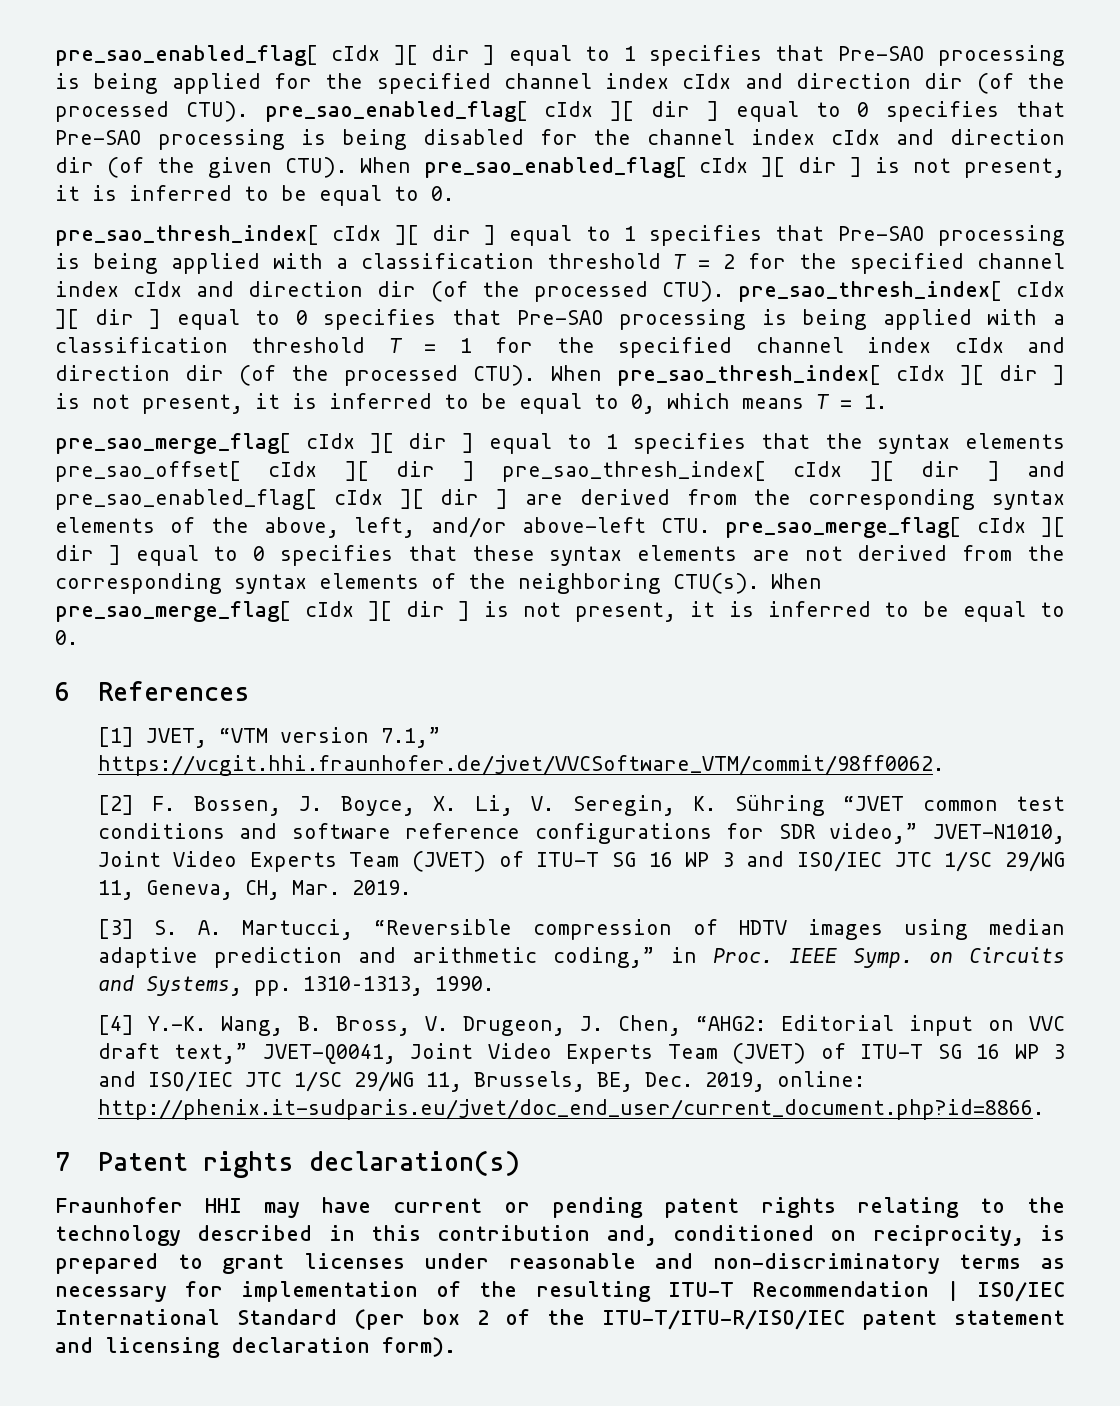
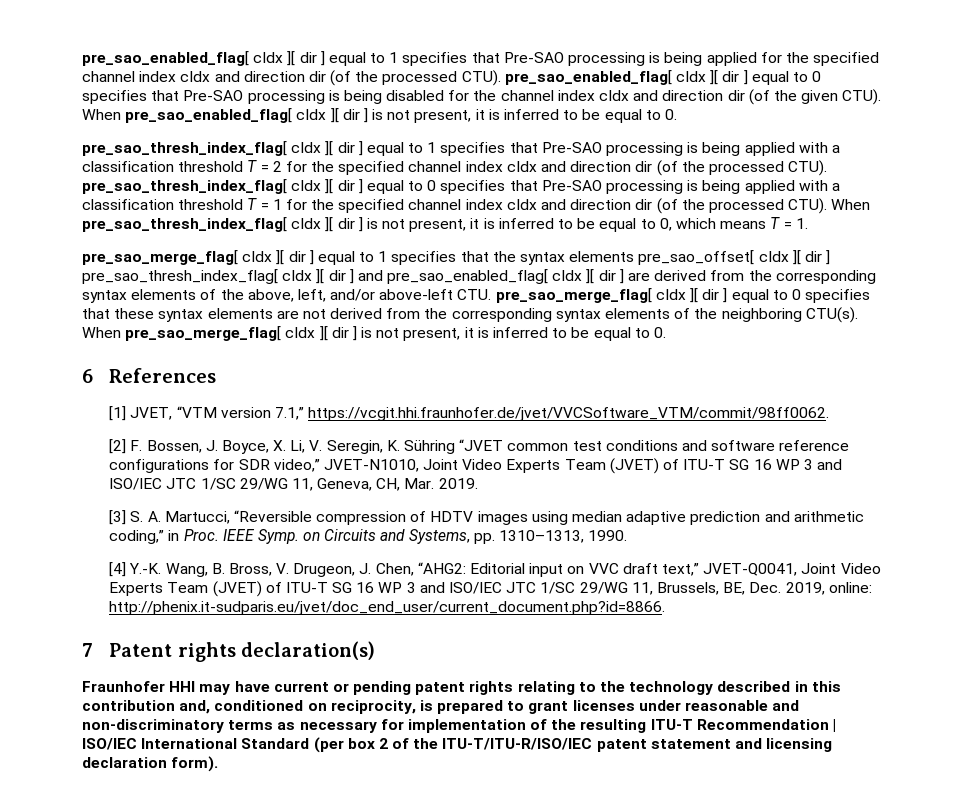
[55,225,319,246] pre_sao_thresh_index[ -> [82,141,287,156] pre_sao_thresh_index_flag[
[737,281,1002,302] pre_sao_thresh_index[ -> [82,179,287,194] pre_sao_thresh_index_flag[
[616,365,881,386] pre_sao_thresh_index[ -> [82,217,287,232] pre_sao_thresh_index_flag[
[501,461,766,482] pre_sao_thresh_index[ -> [82,269,278,284] pre_sao_thresh_index_flag[

